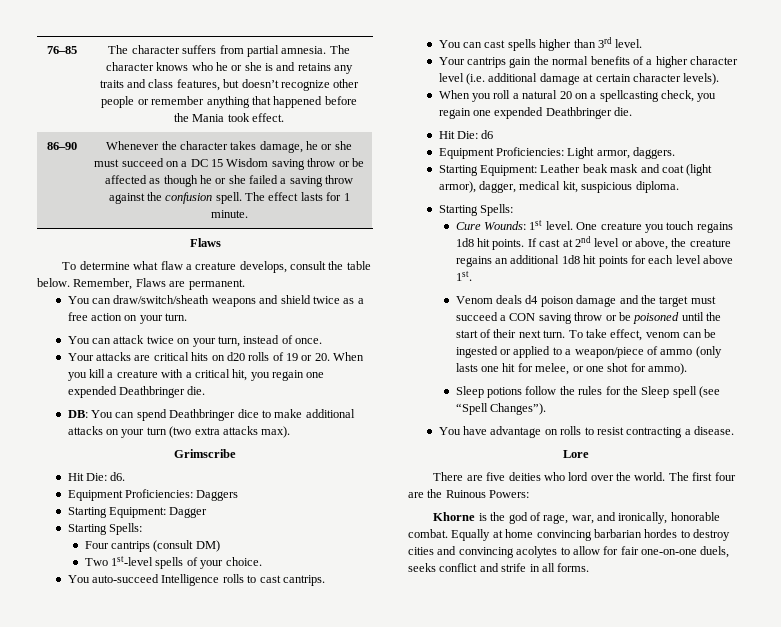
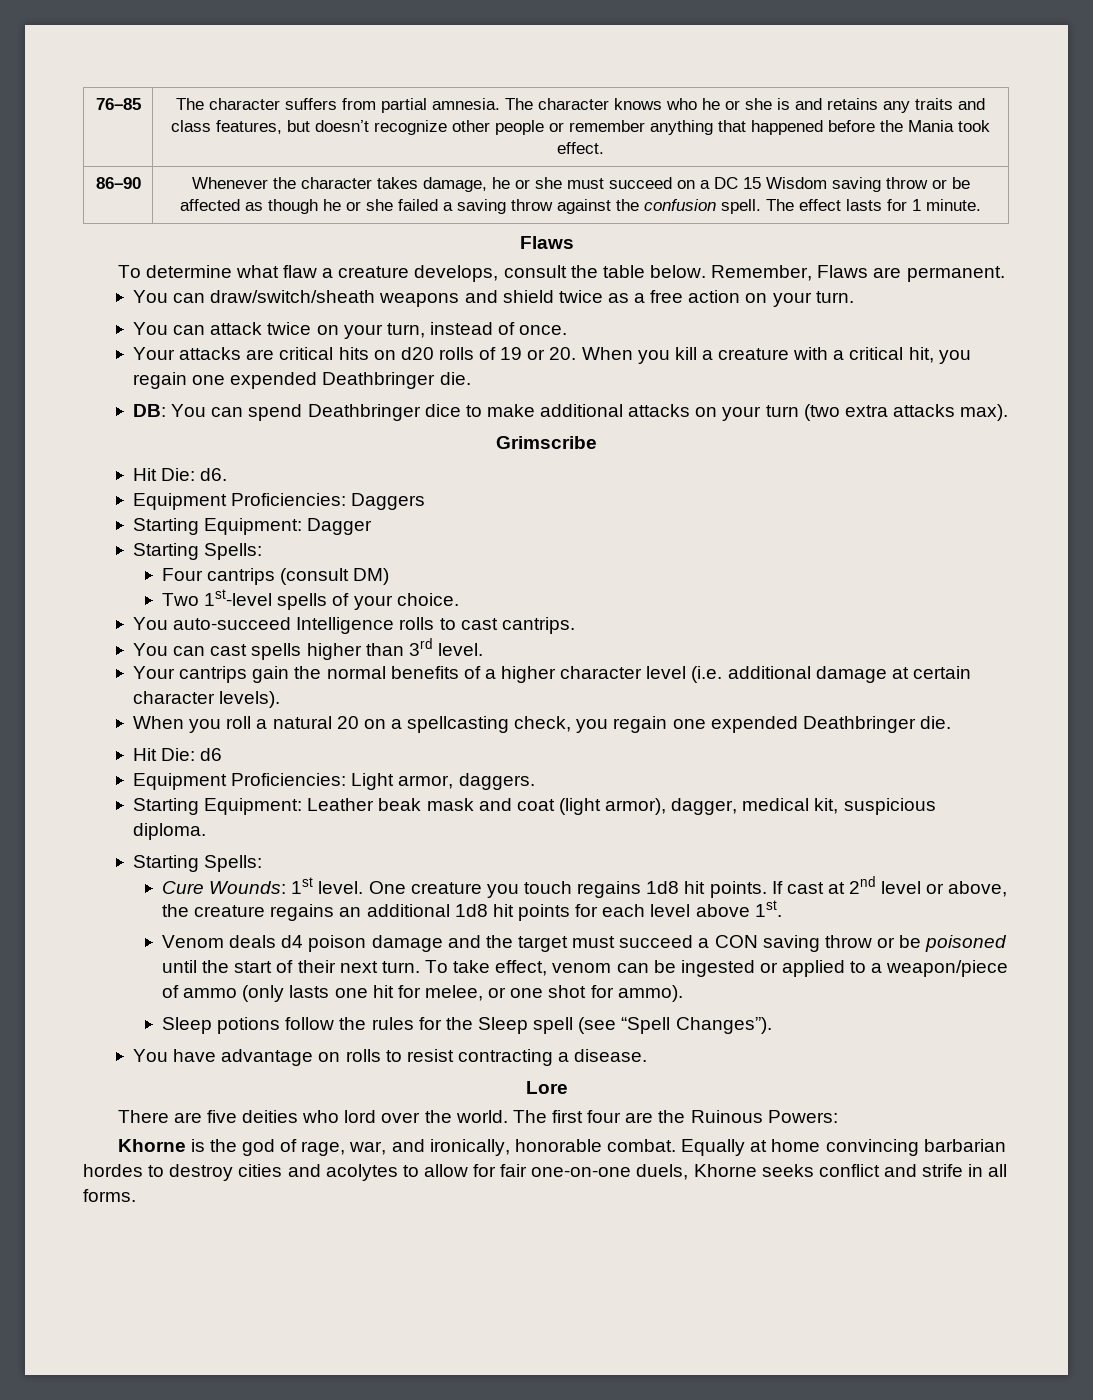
[458,547,514,558] convincing -> (321, 1170) none
(730, 552) none -> [693,1164,757,1177] Khorne

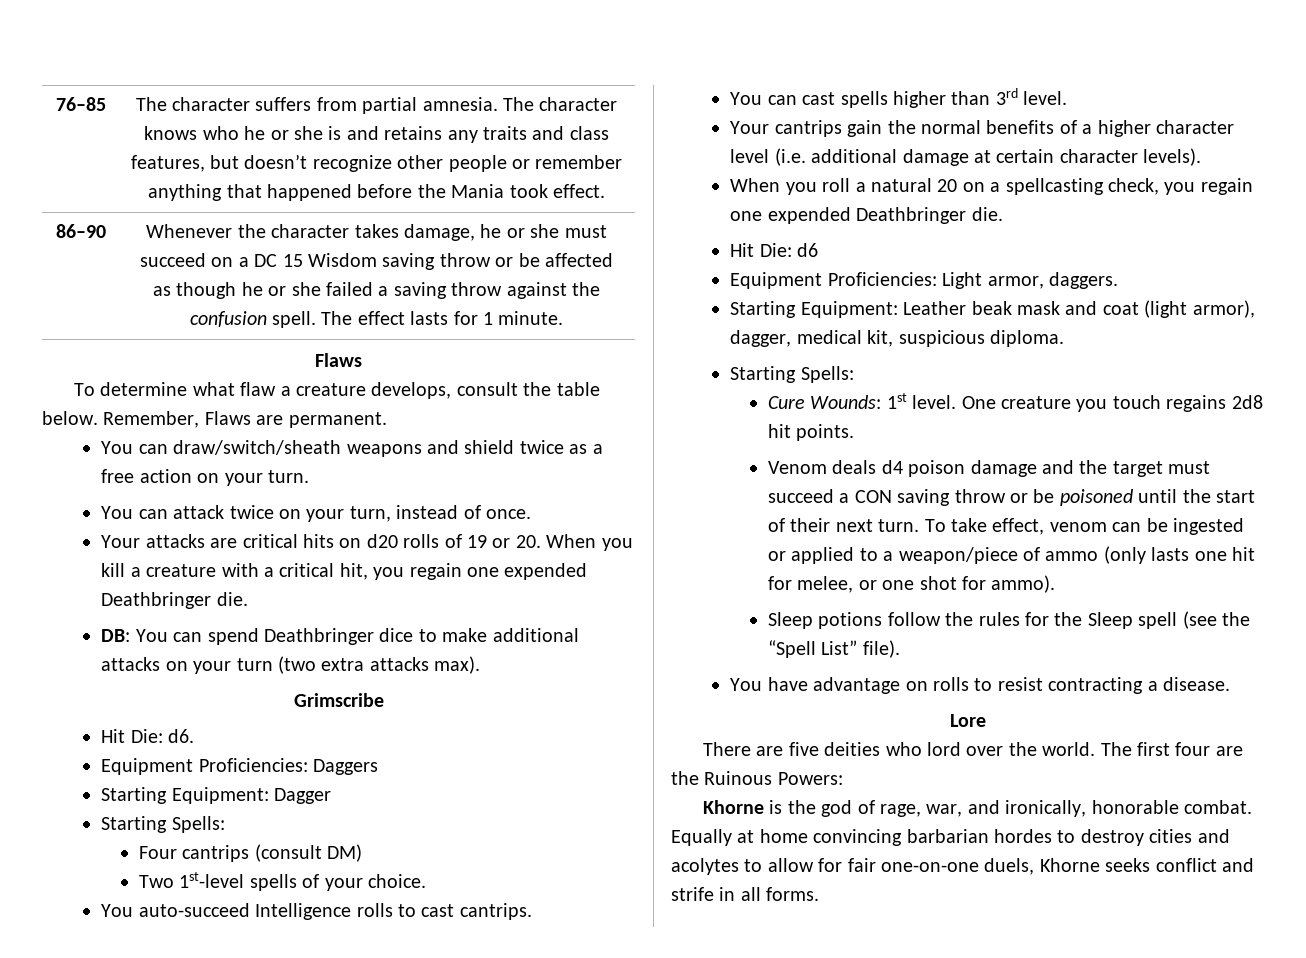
[646,881,680,894] 1d8 -> [1231,395,1263,409] 2d8
[771,876,1008,897] [162,900,782,921] If cast at 2nd level or above, the creature regains an additional 1d8 hit points for each level above 1st. -> (855, 432) none
[621,1017,772,1034] “Spell Changes”). -> [1221,612,1250,626] [767,640,900,658] the “Spell List” file).

